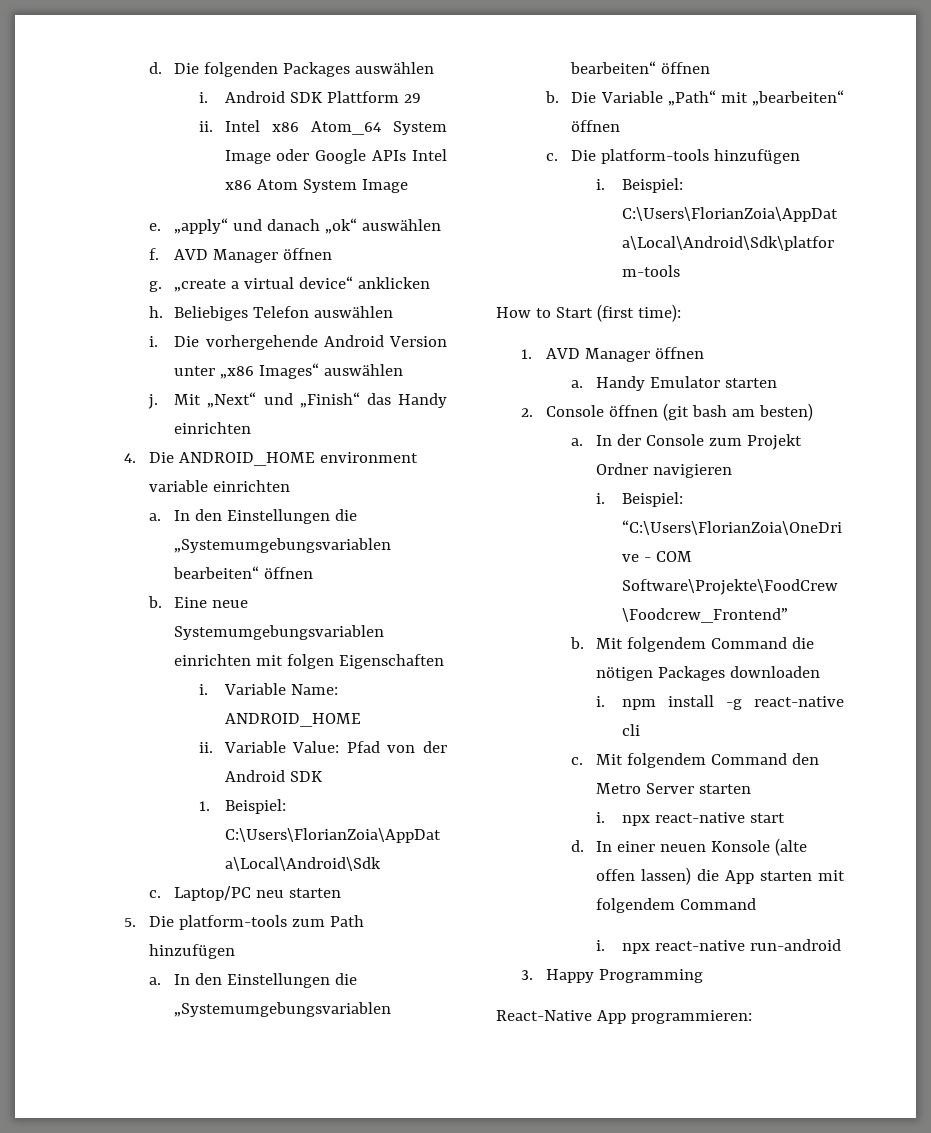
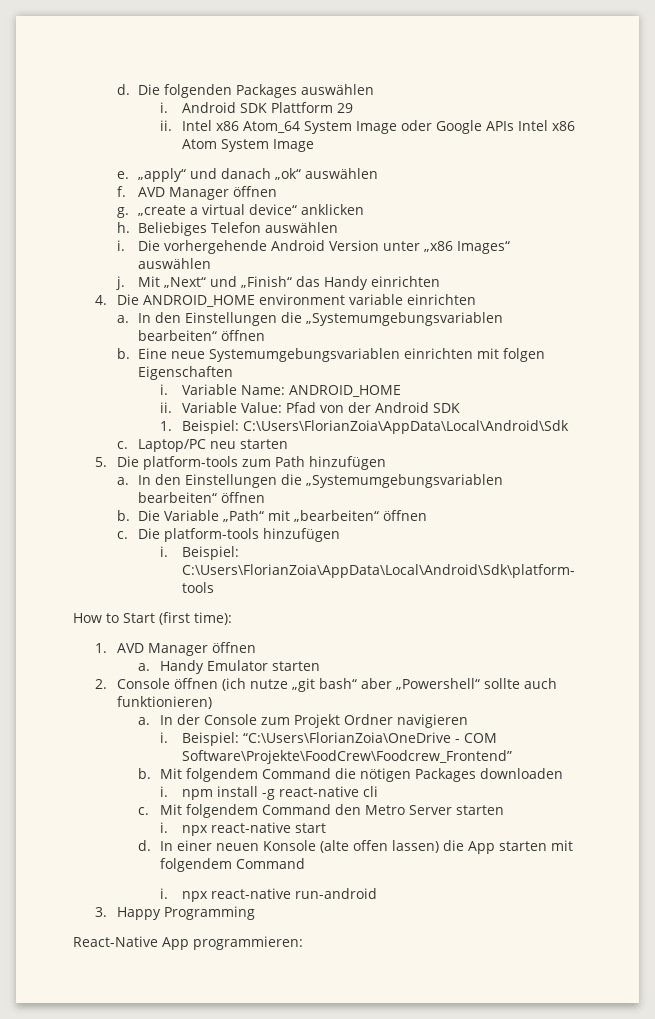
[663,403,814,421] (git bash am besten) -> [221,678,557,692] [116,696,212,709] (ich nutze „git bash“ aber „Powershell“ sollte auch funktionieren)

